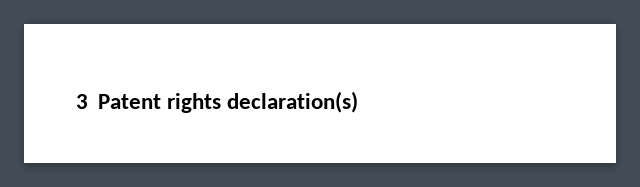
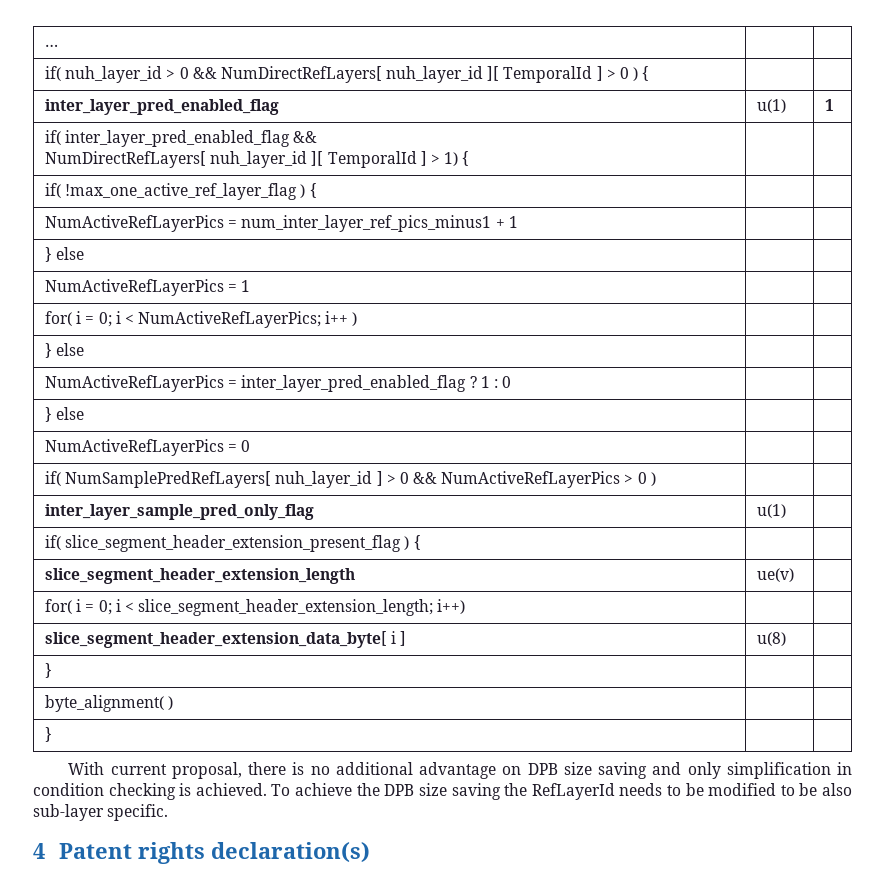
[76,94,88,109] 3 -> [44,44,58,47] [44,66,650,83] [44,99,279,115] [756,99,786,113] [824,99,834,111] [44,130,318,147] [44,151,470,168] [44,183,317,200] [44,215,518,232] [44,247,85,262] [44,279,251,296] [44,311,358,328] [44,343,85,358] [44,375,512,392] [44,407,85,422] [44,439,251,456] [44,471,656,488] [44,504,314,520] [756,504,786,518] [44,535,421,552] [44,568,355,584] [756,568,794,582] [44,599,466,616] [44,631,407,648] [756,632,786,646] [44,663,52,678] [44,695,174,712] [44,727,52,742] [68,762,852,779] [33,783,852,800] [33,804,169,821] [33,843,45,859] … | | // if( nuh_layer_id > 0 && NumDirectRefLayers[ nuh_layer_id ][ TemporalId ] > 0 ) { | | // inter_layer_pred_enabled_flag | u(1) | 1 // if( inter_layer_pred_enabled_flag && // NumDirectRefLayers[ nuh_layer_id ][ TemporalId ] > 1) { | | // if( !max_one_active_ref_layer_flag ) { | | // NumActiveRefLayerPics = num_inter_layer_ref_pics_minus1 + 1 | | // } else | | // NumActiveRefLayerPics = 1 | | // for( i = 0; i < NumActiveRefLayerPics; i++ ) | | // } else | | // NumActiveRefLayerPics = inter_layer_pred_enabled_flag ? 1 : 0 | | // } else | | // NumActiveRefLayerPics = 0 | | // if( NumSamplePredRefLayers[ nuh_layer_id ] > 0 && NumActiveRefLayerPics > 0 ) | | // inter_layer_sample_pred_only_flag | u(1) | // if( slice_segment_header_extension_present_flag ) { | | // slice_segment_header_extension_length | ue(v) | // for( i = 0; i < slice_segment_header_extension_length; i++) | | // slice_segment_header_extension_data_byte[ i ] | u(8) | // } | | // byte_alignment( ) | | // } | | // With current proposal, there is no additional advantage on DPB size saving and only simplification in condition checking is achieved. To achieve the DPB size saving the RefLayerId needs to be modified to be also sub-layer specific. // 4

